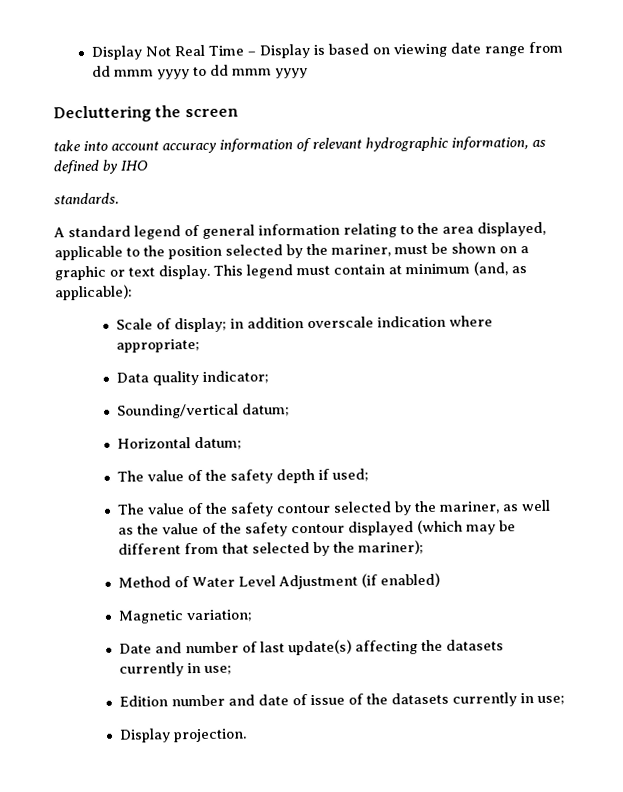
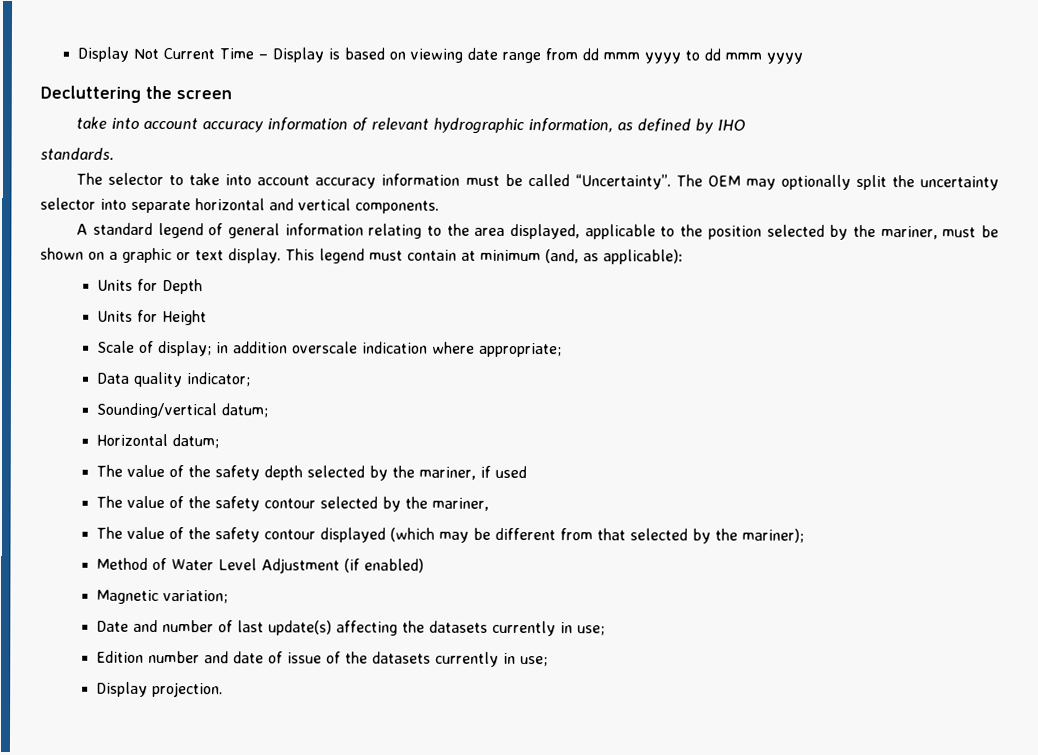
[173,44,205,57] Real -> [163,48,216,60] Current
(119, 198) none -> [76,172,1000,191] [40,197,439,214] // The selector to take into account accuracy information must be called “Uncertainty”. The OEM may optionally split the uncertainty selector into separate horizontal and vertical components.
(133, 292) none -> [97,278,204,295] [97,309,208,326] // Units for Depth // Units for Height
[318,468,370,482] if used; -> [307,465,528,481] selected by the mariner, if used
[502,499,552,512] [118,523,160,535] as well as the -> [96,526,124,539] // The

